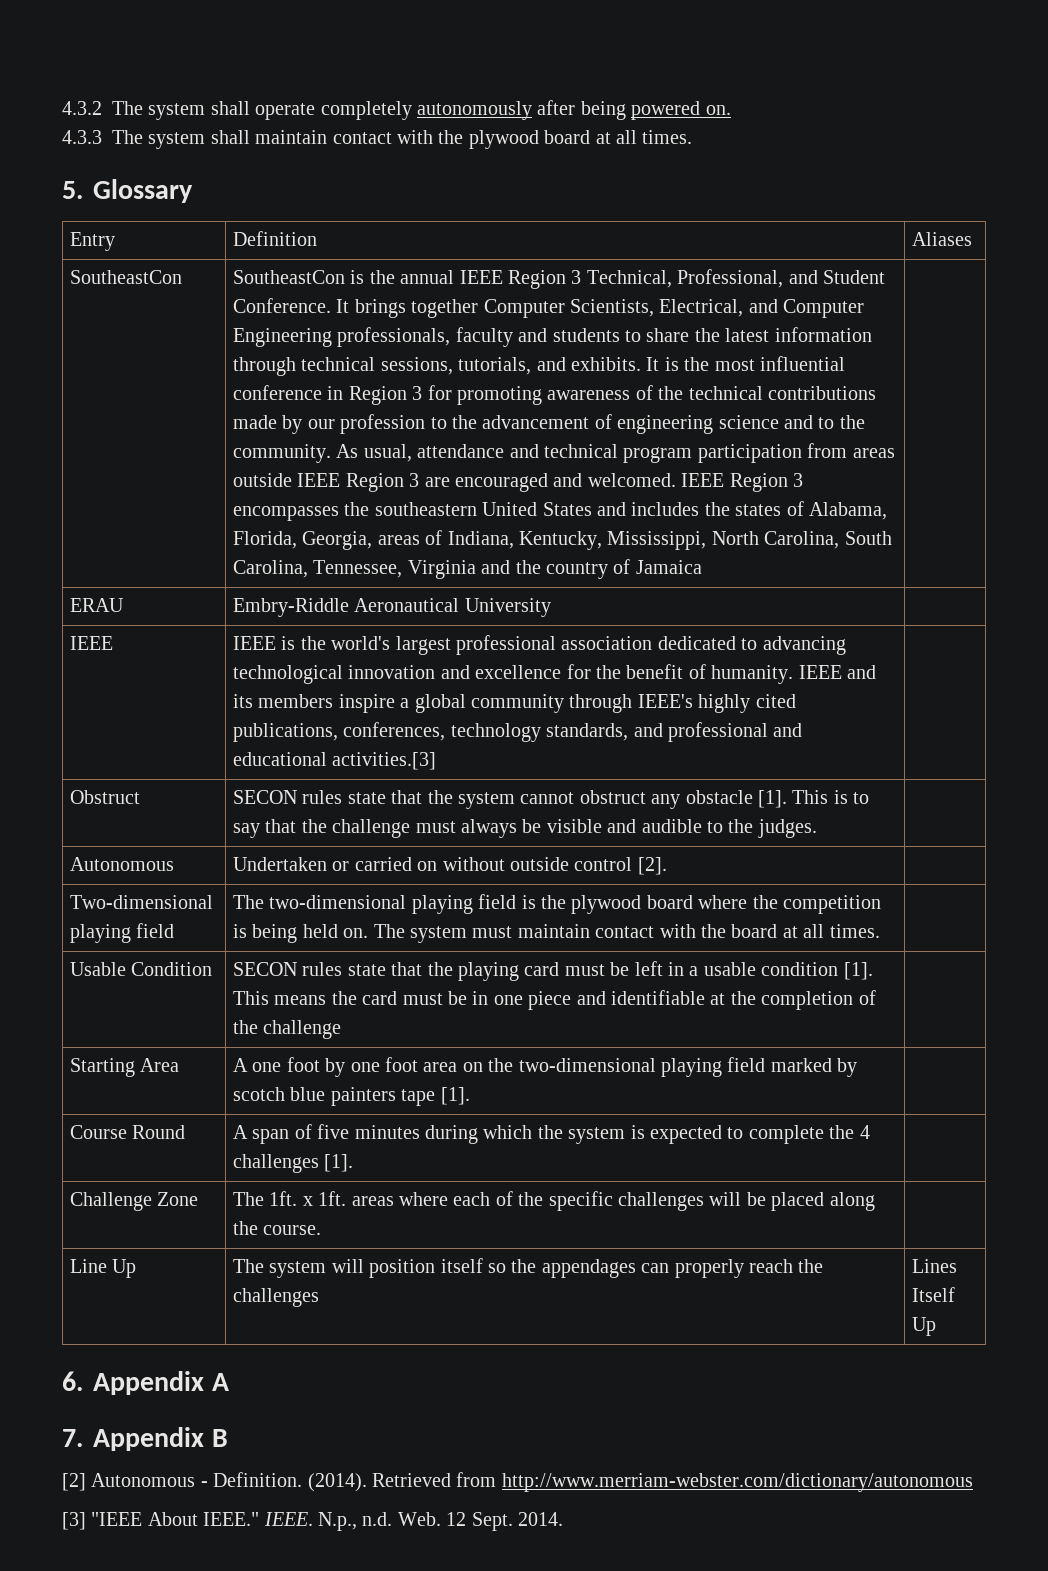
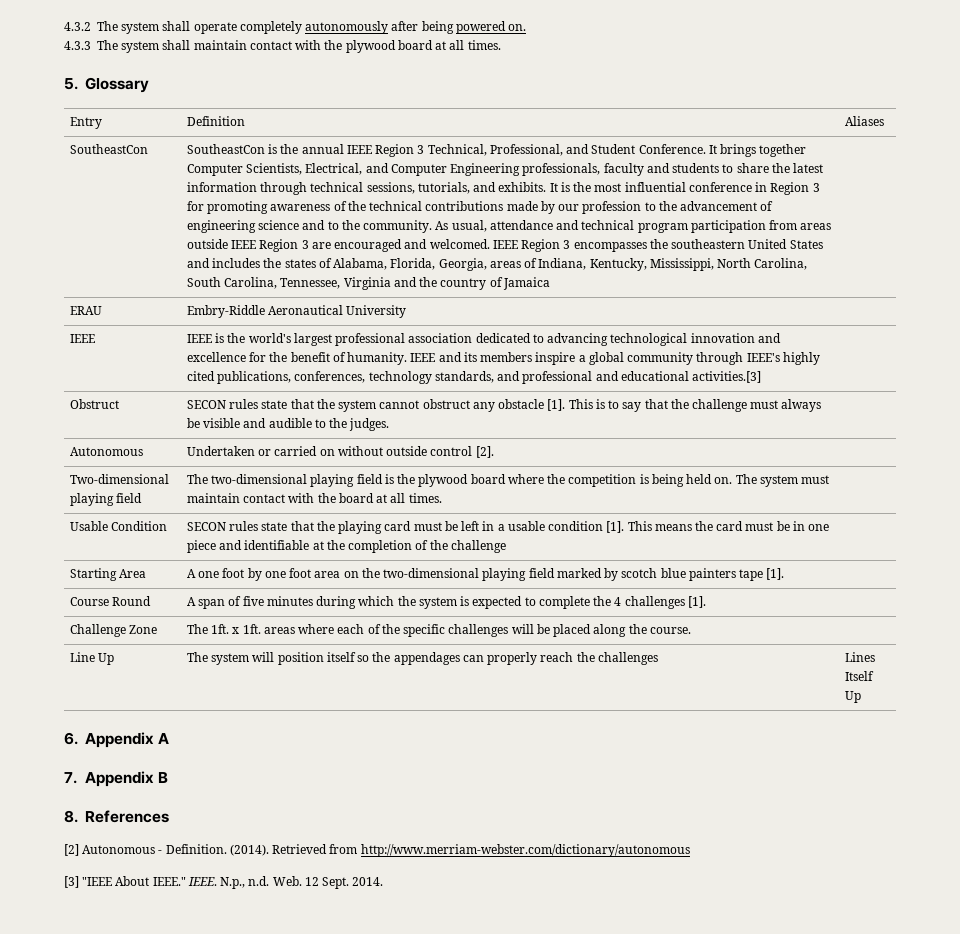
(228, 1438) none -> [64,810,169,823] // 8. References

